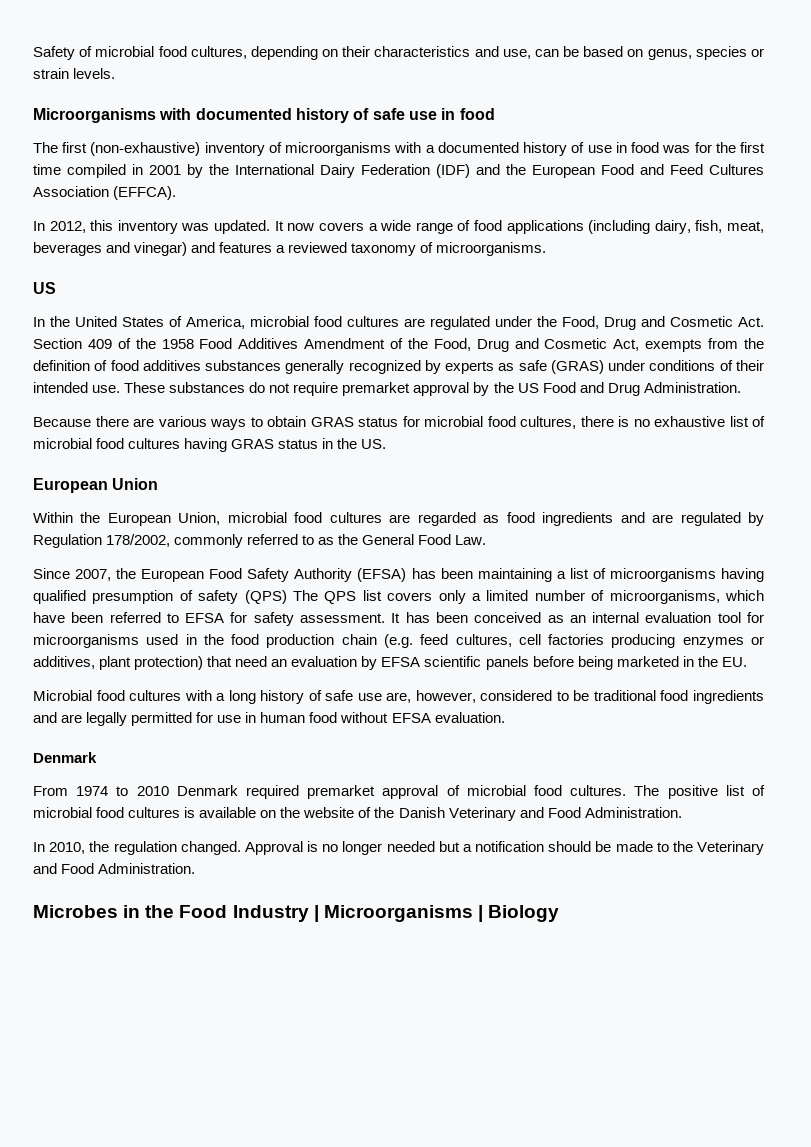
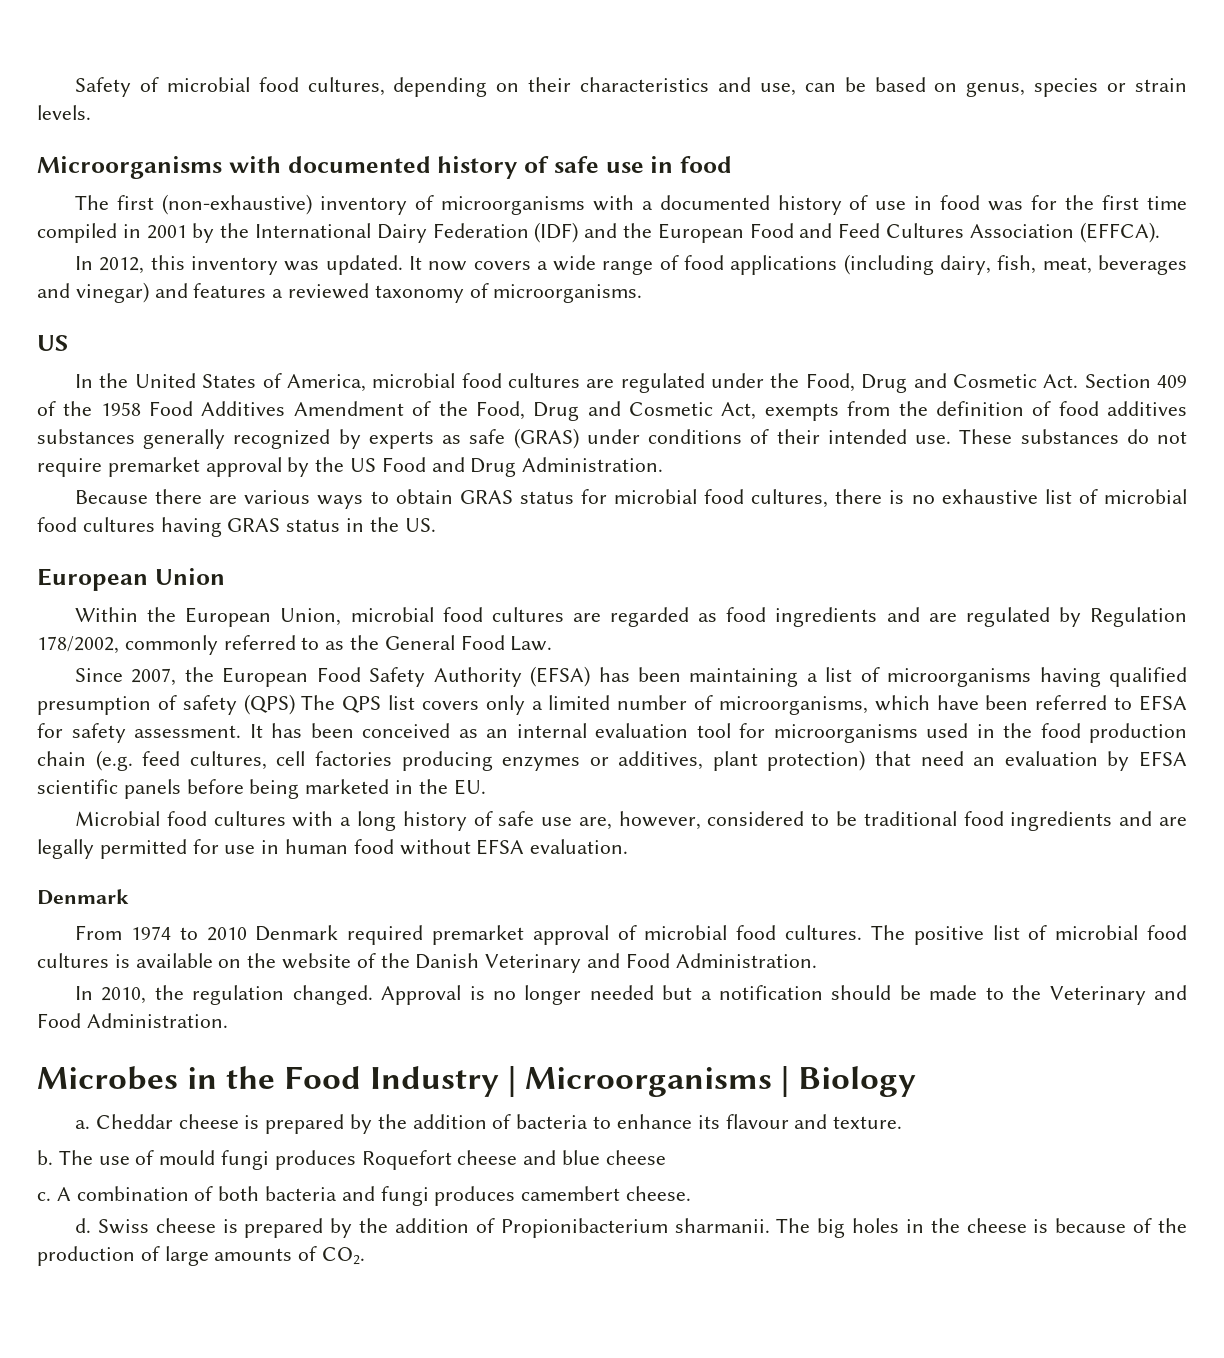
(560, 913) none -> [75,1114,903,1134] [37,1150,666,1170] [37,1186,692,1206] [75,1218,1187,1238] [37,1246,366,1266] // a. Cheddar cheese is prepared by the addition of bacteria to enhance its flavour and texture. // b. The use of mould fungi produces Roquefort cheese and blue cheese // c. A combination of both bacteria and fungi produces camembert cheese. // d. Swiss cheese is prepared by the addition of Propionibacterium sharmanii. The big holes in the cheese is because of the production of large amounts of CO2.

